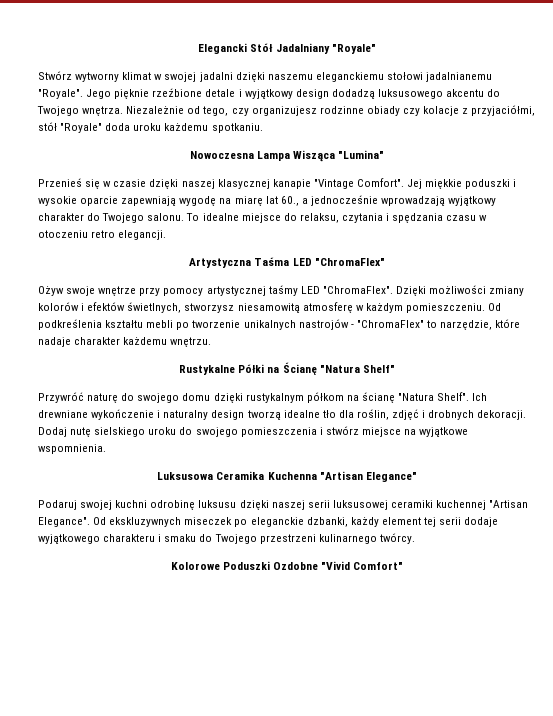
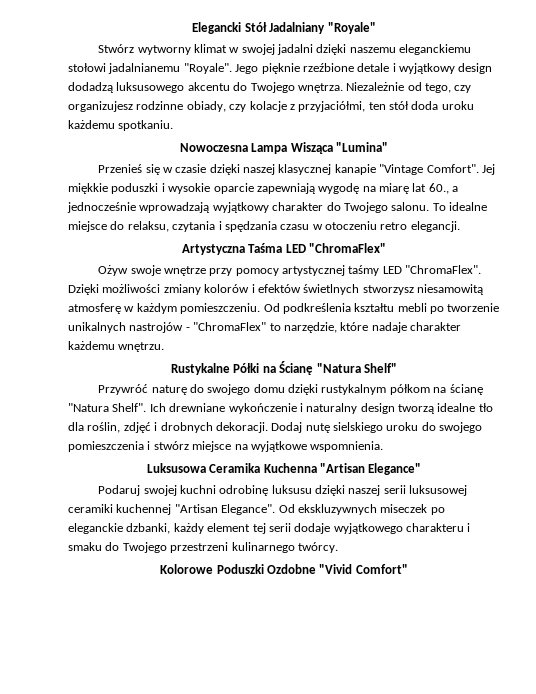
[366,106,400,116] obiady -> [186,101,226,112] obiady,
[38,122,103,133] stół "Royale" -> [368,101,409,110] ten stół
[127,302,182,313] świetlnych, -> [303,284,360,295] świetlnych

